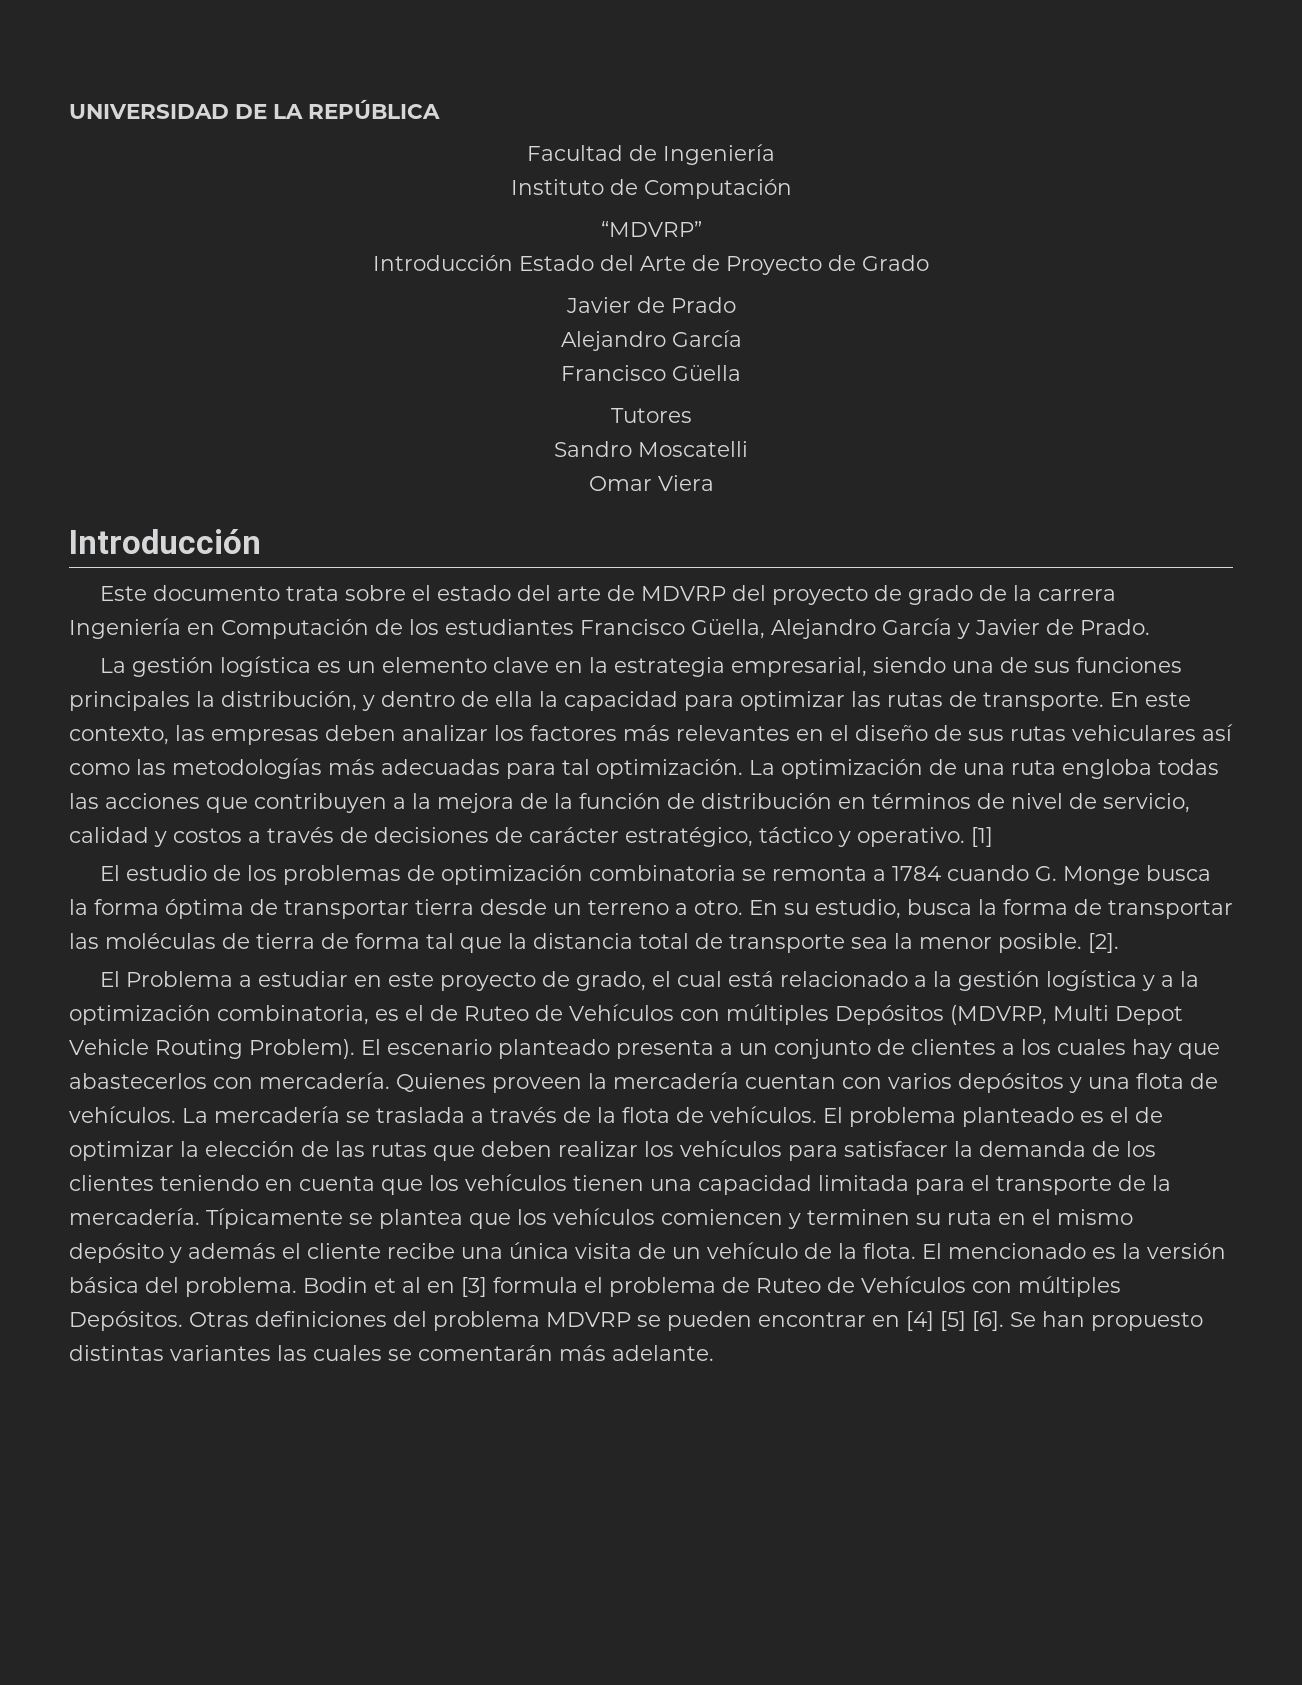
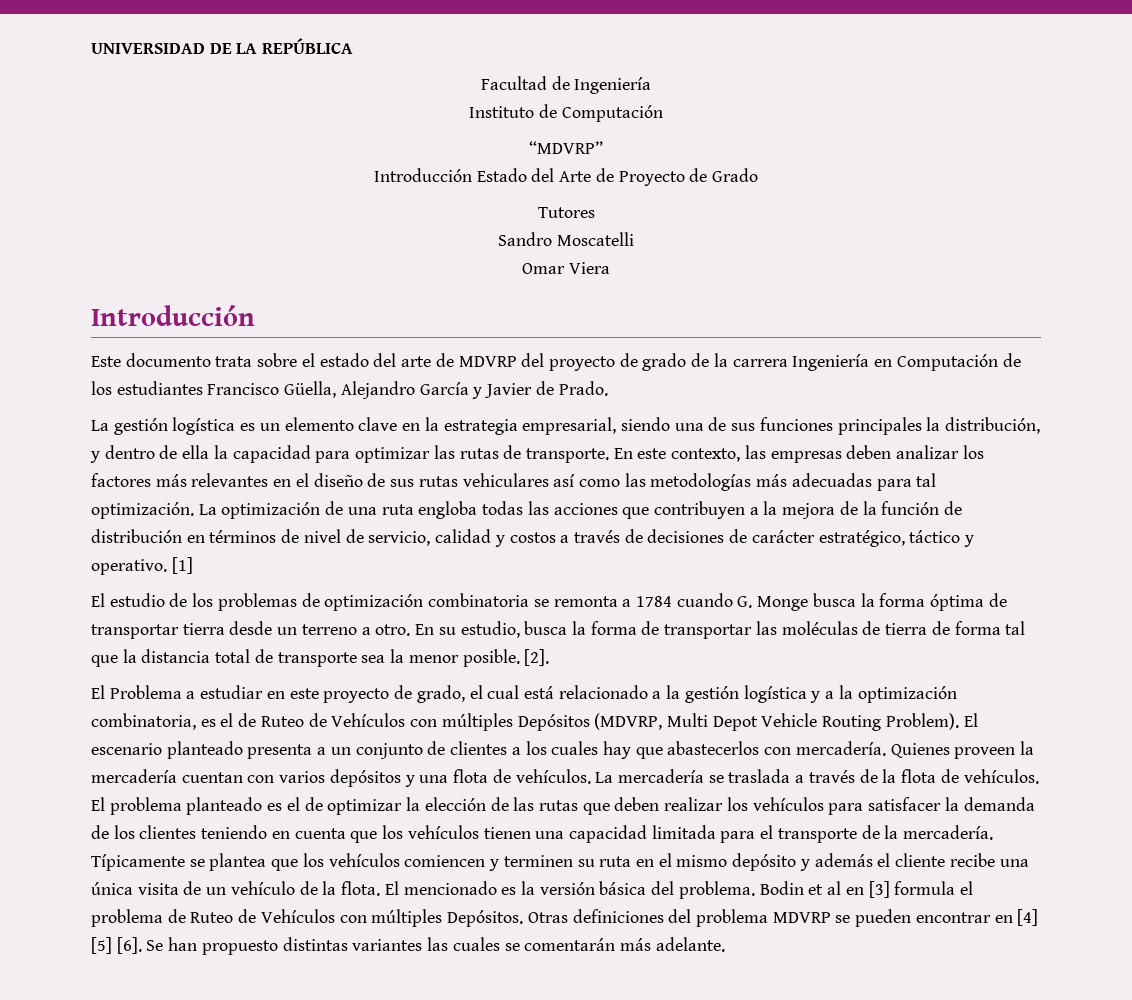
[565,297,736,313] [560,330,742,351] [561,365,741,381] // Javier de Prado // Alejandro García // Francisco Güella -> (759, 175) none

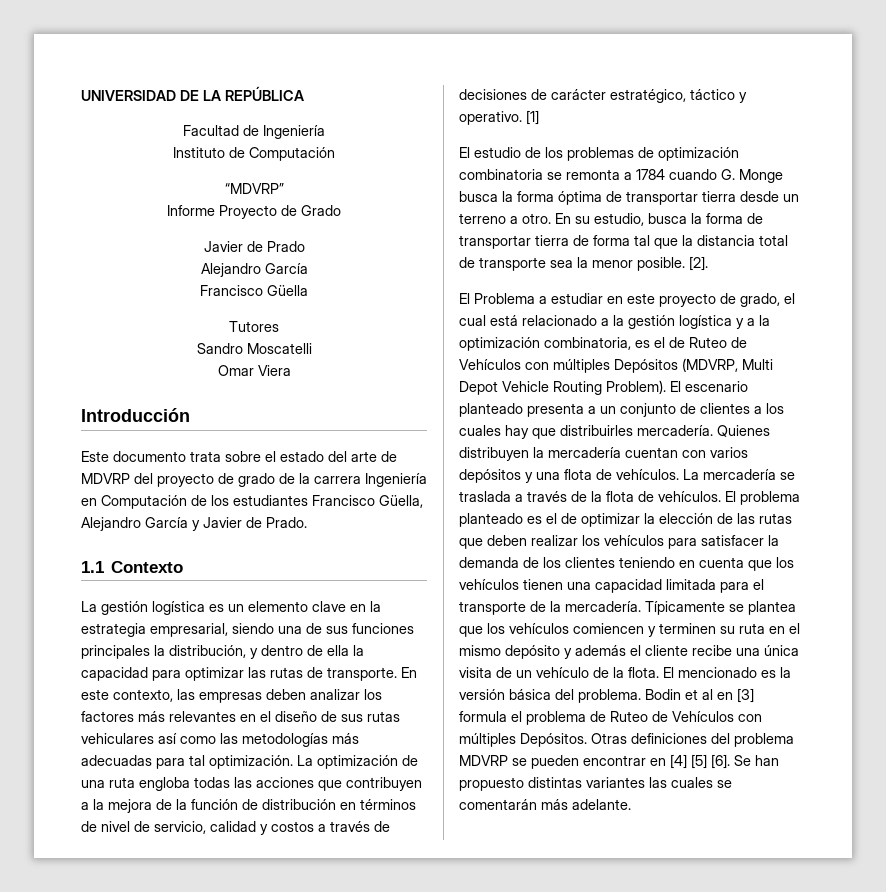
[373,168,759,186] Introducción Estado del Arte de Proyecto de Grado -> [167,205,341,219] [203,241,305,252] [200,263,308,277] [200,285,308,296] Informe Proyecto de Grado // Javier de Prado // Alejandro García // Francisco Güella
(608, 388) none -> [81,561,184,573] // 1.1 Contexto
[755,621,881,635] las moléculas de -> (531, 242) none
[667,741,792,755] abastecerlos con -> [560,425,633,436] distribuirles
[954,747,1016,759] proveen -> [459,447,529,461] distribuyen

